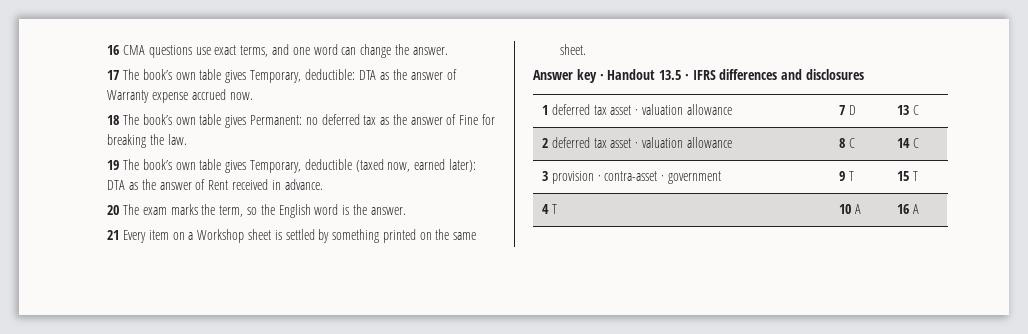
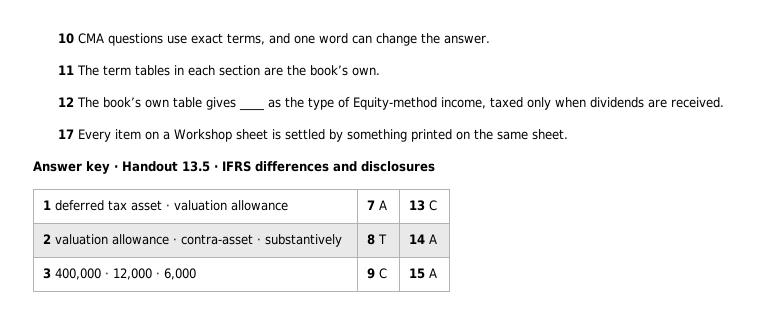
[107,45,120,55] 16 -> [58,33,75,44] 10
[107,69,457,83] [107,89,253,103] [107,114,495,128] [107,134,187,148] [107,159,476,173] [107,179,323,190] [107,204,406,218] [107,230,120,240] 17 The book’s own table gives Temporary, deductible: DTA as the answer of Warranty expense accrued now. // 18 The book’s own table gives Permanent: no deferred tax as the answer of Fine for breaking the law. // 19 The book’s own table gives Temporary, deductible (taxed now, earned later): DTA as the answer of Rent received in advance. // 20 The exam marks the term, so the English word is the answer. // 21 -> [58,65,381,76] [58,97,725,111] [58,129,75,139] 11 The term tables in each section are the book’s own. // 12 The book’s own table gives ____ as the type of Equity-method income, taxed only when dividends are received. // 17
[848,105,856,115] D -> [379,200,388,210] A
[551,137,732,148] [839,138,855,148] [897,138,919,148] [542,171,722,184] deferred tax asset · valuation allowance | 8 C | 14 C // 3 provision · contra-asset · government -> [55,234,343,247] [367,234,388,245] [409,234,438,244] [43,268,197,280] valuation allowance · contra-asset · substantively | 8 T | 14 A // 3 400,000 · 12,000 · 6,000
[848,171,854,181] T -> [379,268,388,279] C
[912,171,918,181] [542,204,557,214] [839,204,861,214] [897,204,919,214] T // 4 T | 10 A | 16 A -> [429,268,438,278] A

